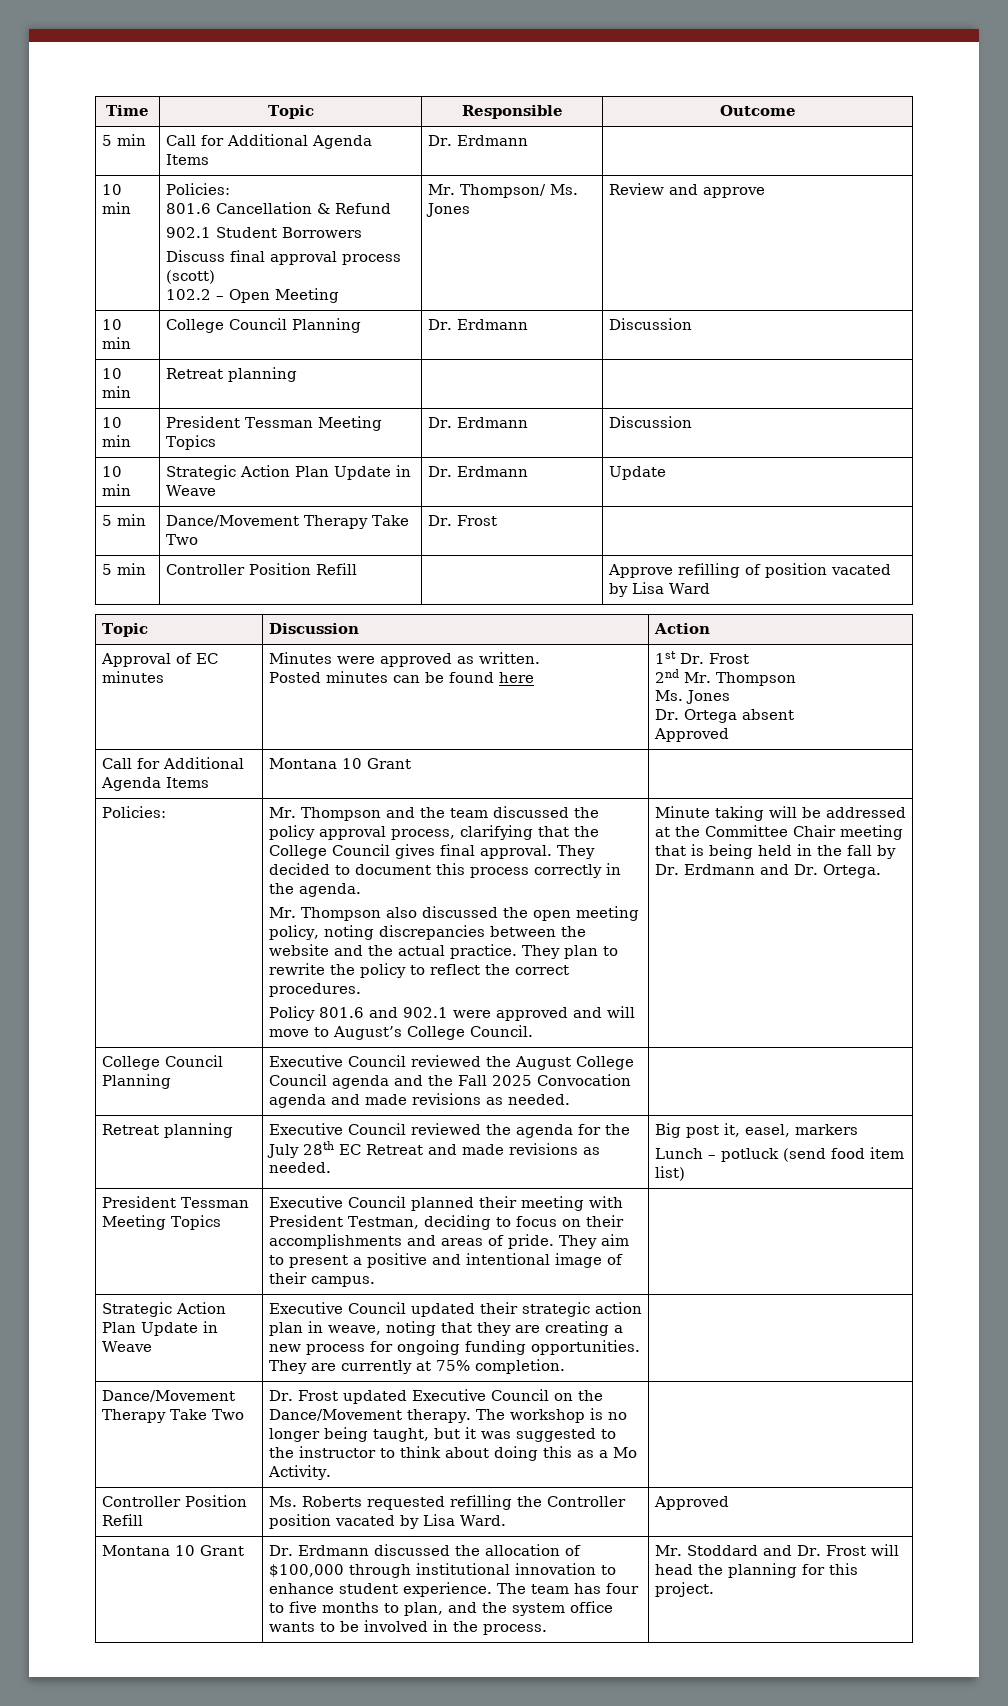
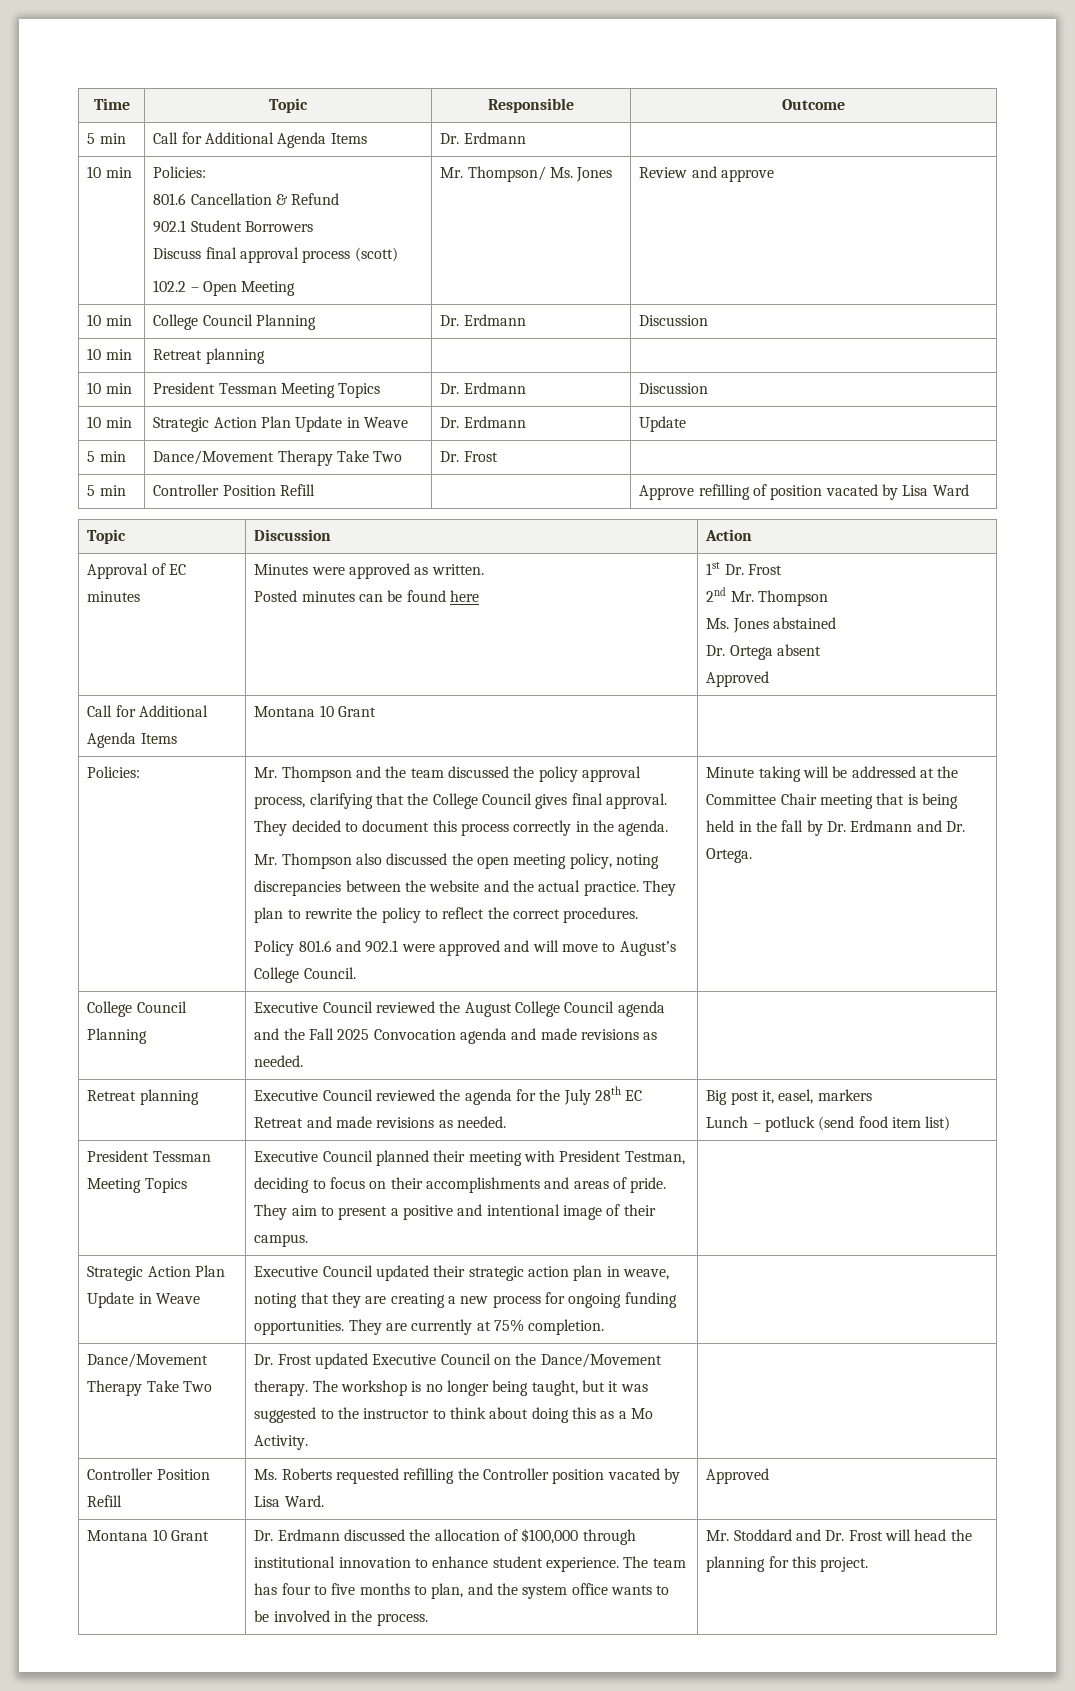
(730, 697) none -> [773,617,837,629] abstained

